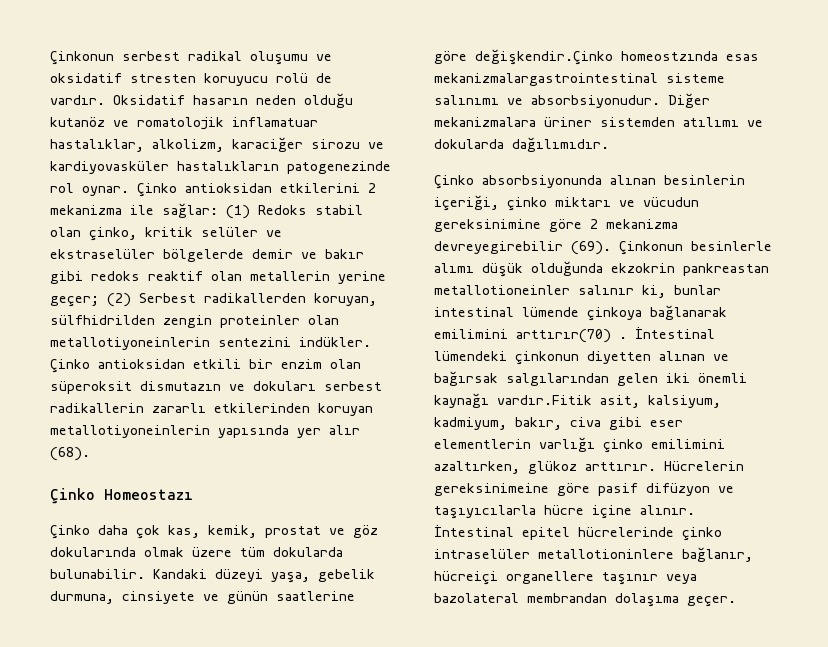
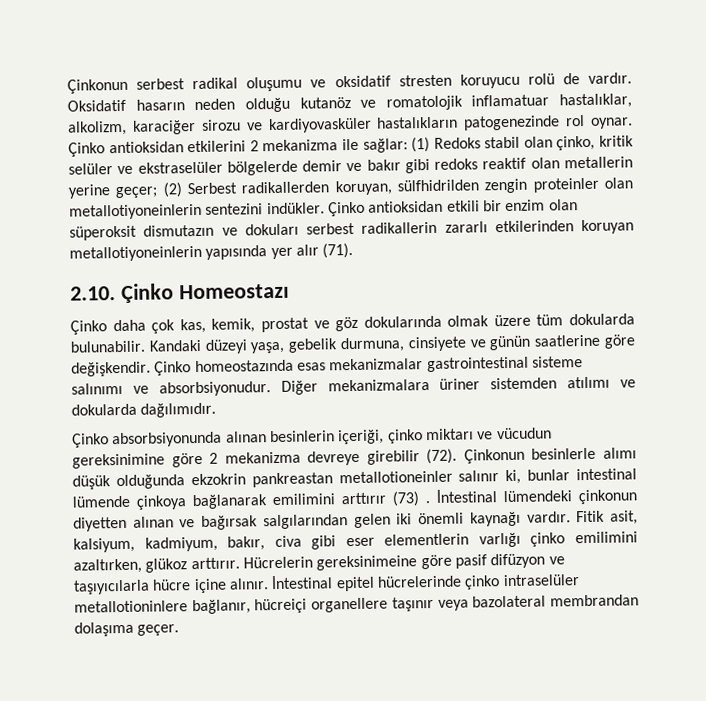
[50,447,90,461] (68). // -> [322,242,354,259] [70,286,116,301] (71). // 2.10.
[475,49,759,65] [434,73,658,86] değişkendir.Çinko homeostzında esas mekanizmalargastrointestinal -> [71,356,529,377] değişkendir. Çinko homeostazında esas mekanizmalar gastrointestinal
[434,241,611,255] devreyegirebilir (69). -> [307,448,458,466] devreye girebilir (72).
[516,329,611,343] arttırır(70) -> [341,491,420,507] arttırır (73)
[497,395,592,405] vardır.Fitik -> [526,510,606,523] vardır. Fitik

